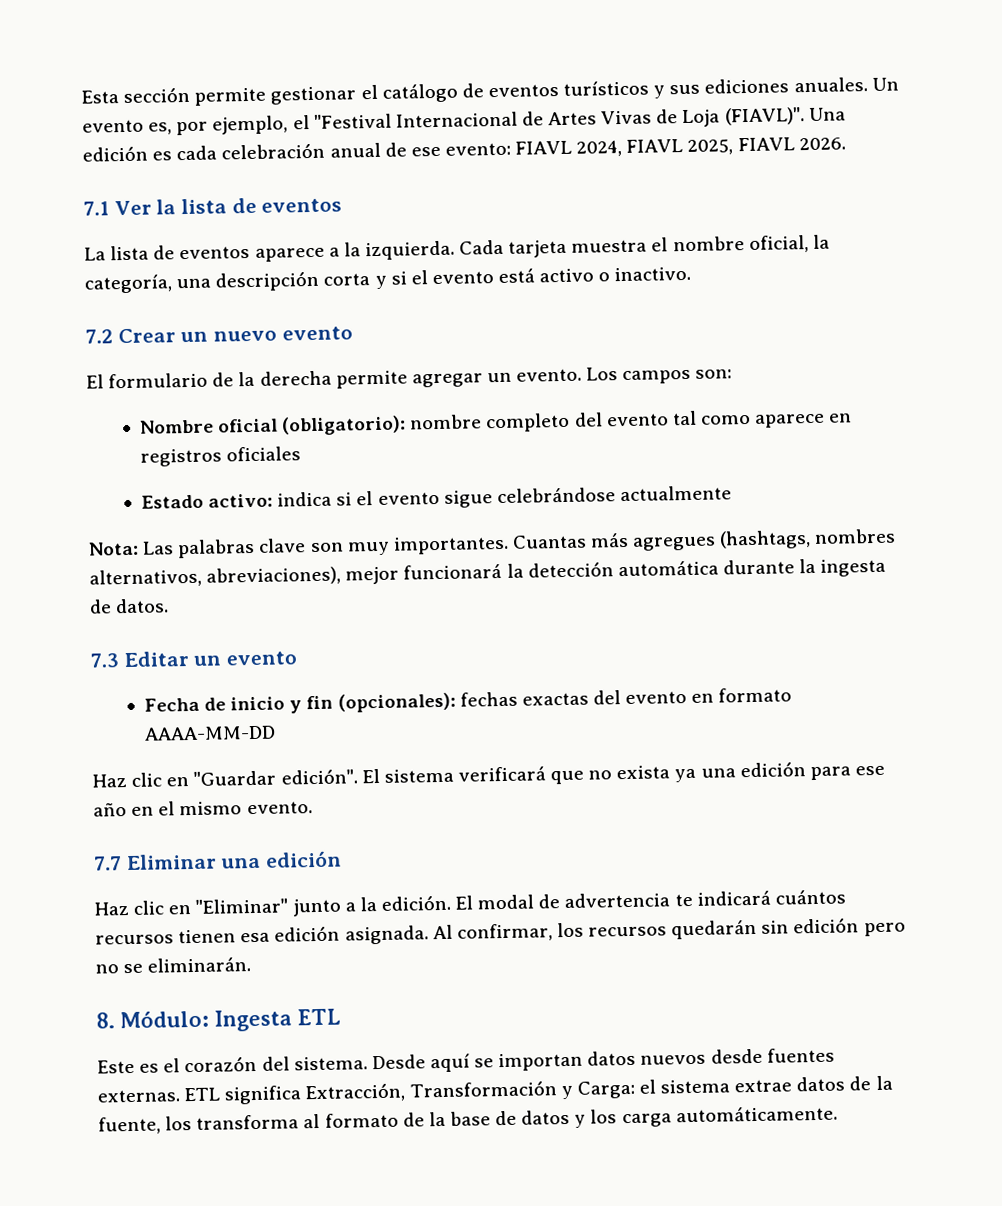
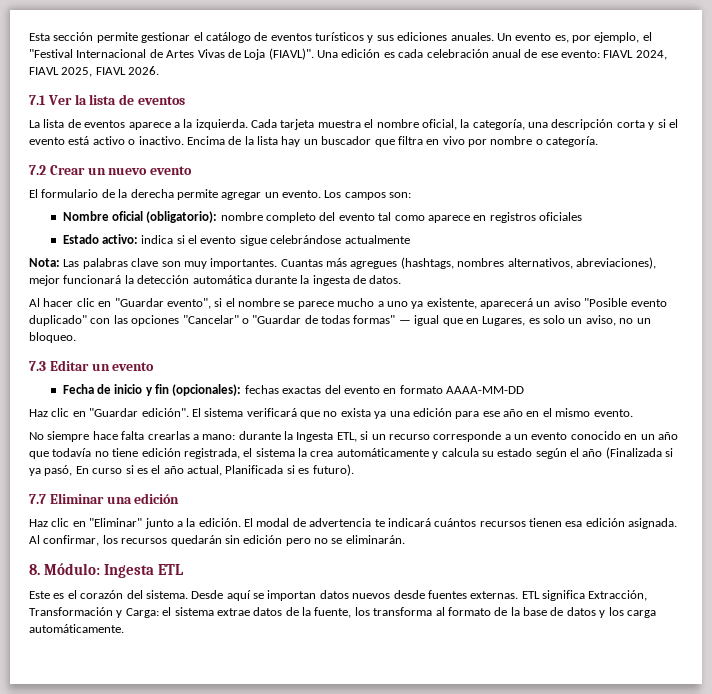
(692, 274) none -> [186,136,599,147] Encima de la lista hay un buscador que filtra en vivo por nombre o categoría.
(170, 606) none -> [29,298,667,309] [29,315,651,326] [29,332,76,343] // Al hacer clic en "Guardar evento", si el nombre se parece mucho a uno ya existente, aparecerá un aviso "Posible evento duplicado" con las opciones "Cancelar" o "Guardar de todas formas" — igual que en Lugares, es solo un aviso, no un bloqueo.
(313, 808) none -> [29,431,678,442] [29,447,674,459] [29,464,354,476] // No siempre hace falta crearlas a mano: durante la Ingesta ETL, si un recurso corresponde a un evento conocido en un año que todavía no tiene edición registrada, el sistema la crea automáticamente y calcula su estado según el año (Finalizada si ya pasó, En curso si es el año actual, Planificada si es futuro).

